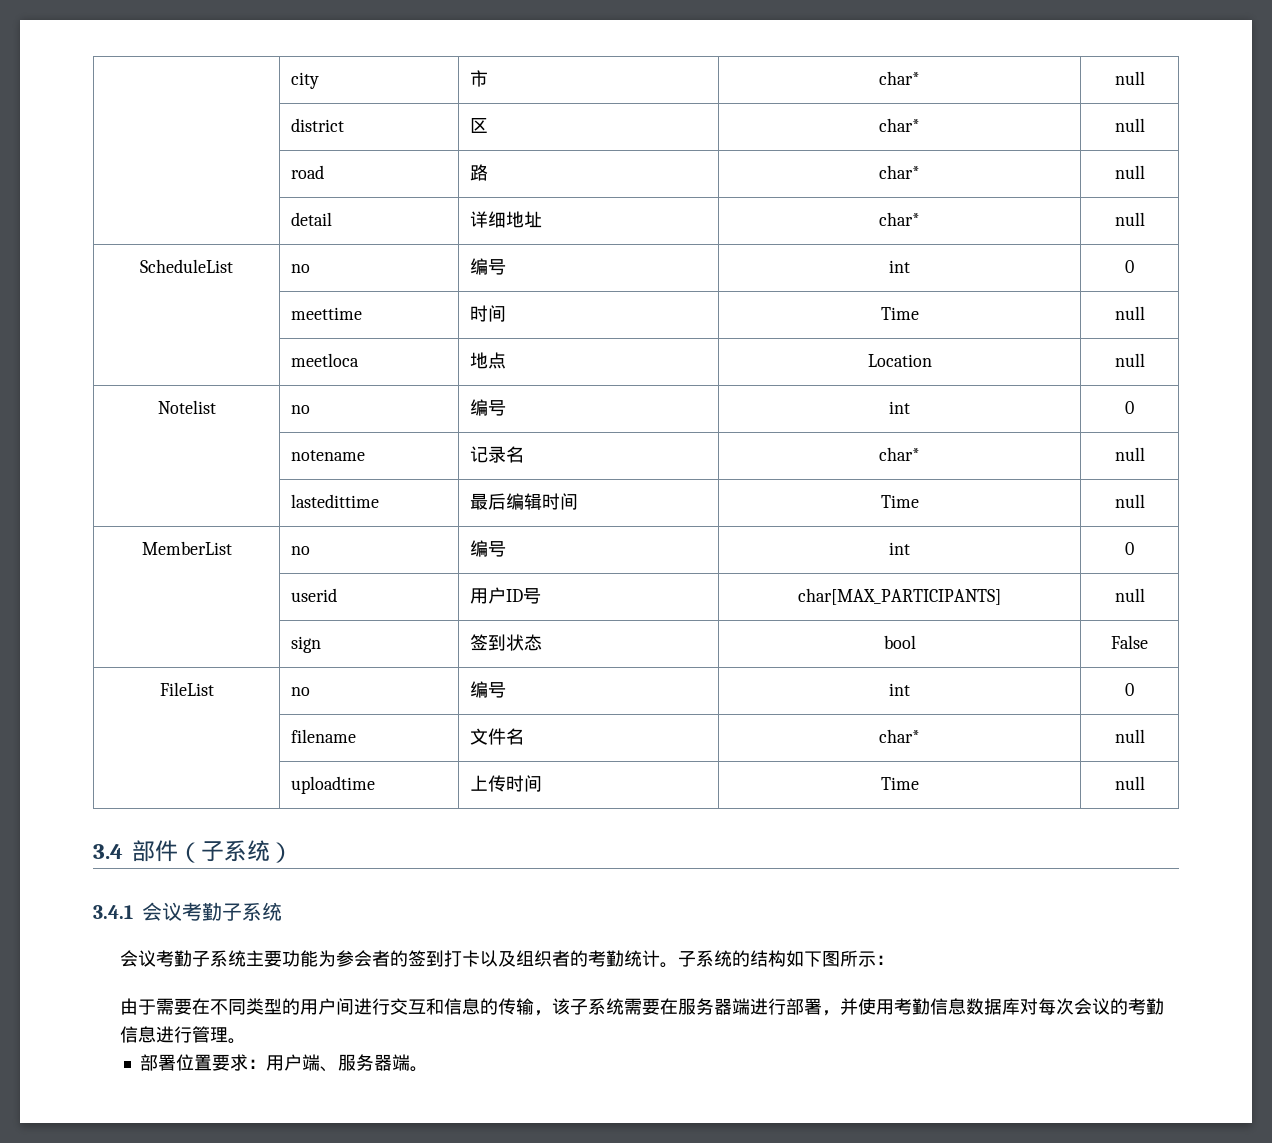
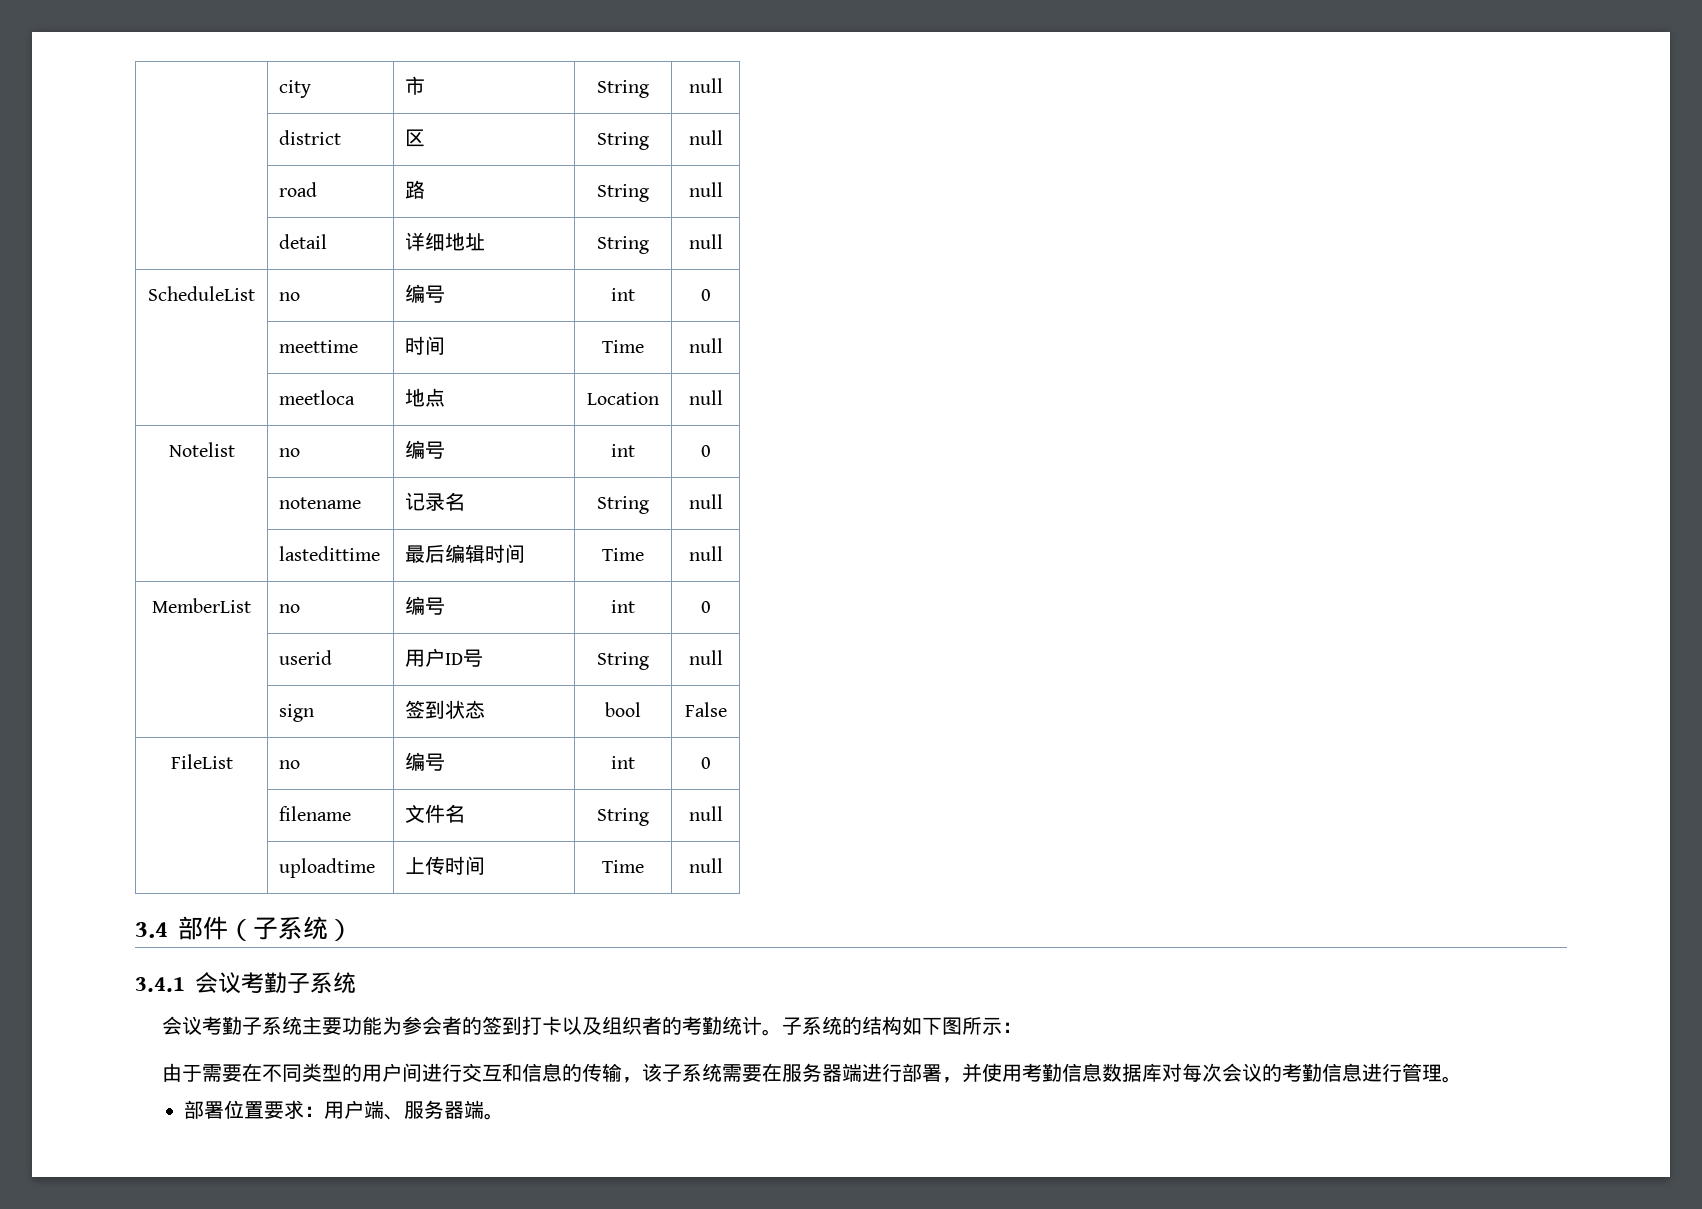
[879,71,920,85] char* -> [597,80,649,98] String
[879,118,920,132] char* -> [597,132,649,150] String
[879,165,920,179] char* -> [597,184,649,202] String
[879,212,920,226] char* -> [597,236,649,254] String
[879,447,920,461] char* -> [597,496,649,514] String
[798,588,1001,605] char[MAX_PARTICIPANTS] -> [597,652,649,670] String
[879,729,920,743] char* -> [597,808,649,826] String

